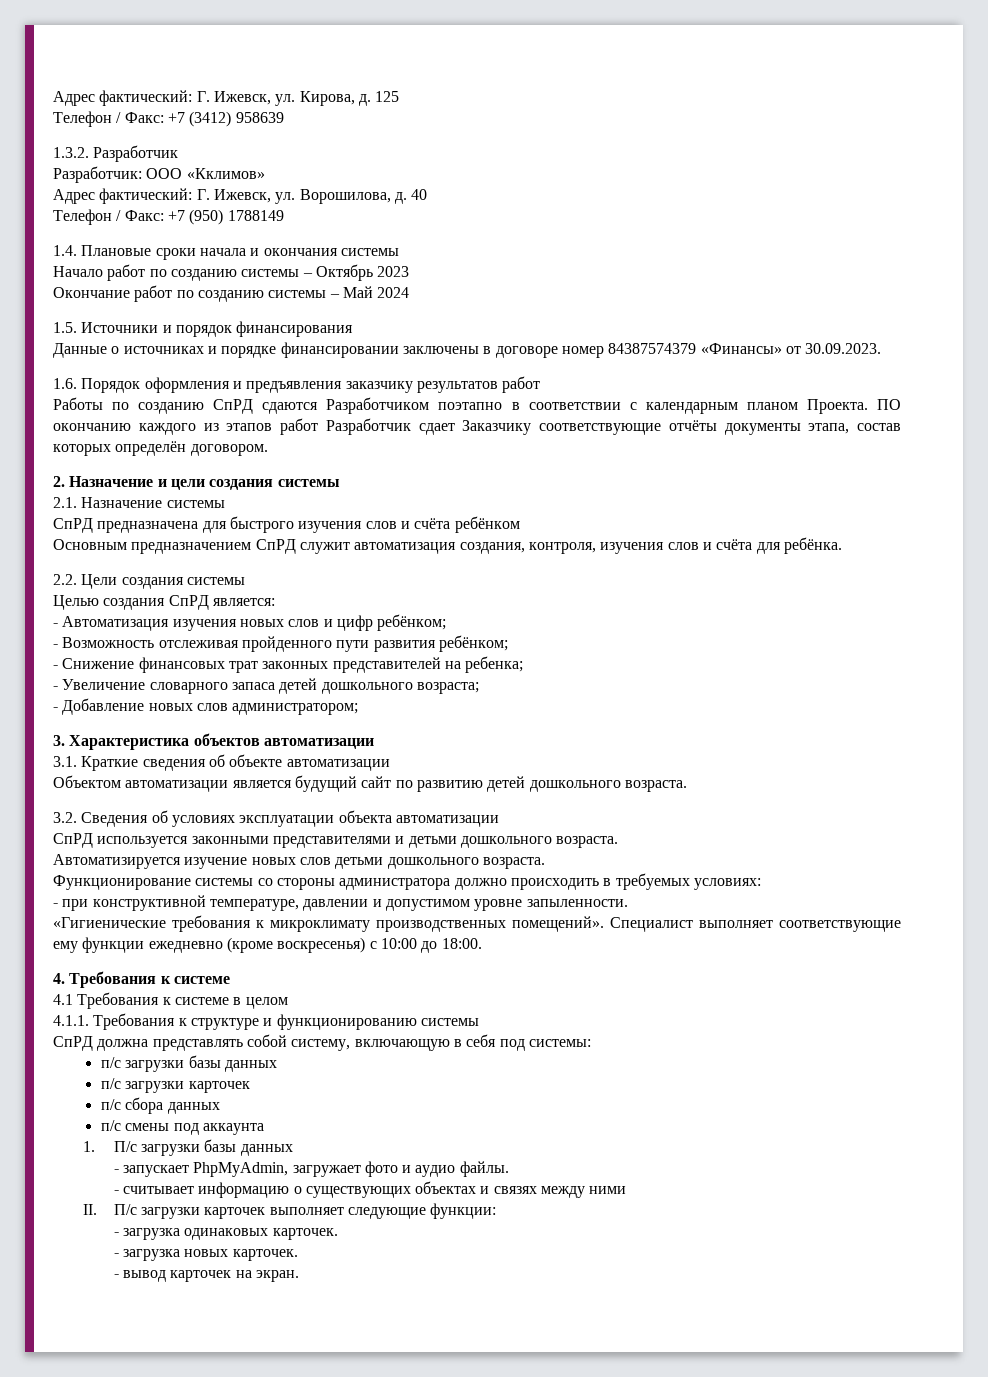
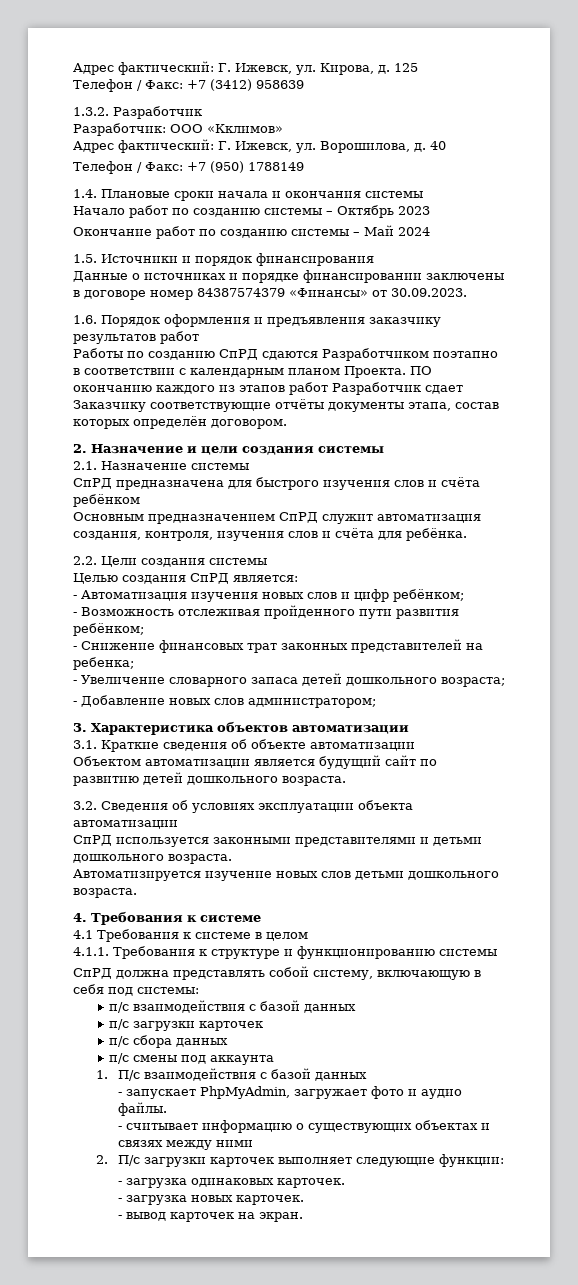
[53,873,761,890] [53,895,628,911] [53,915,901,932] [53,937,482,953] // Функционирование системы со стороны администратора должно происходить в требуемых условиях: // - при конструктивной температуре, давлении и допустимом уровне запыленности. // «Гигиенические требования к микроклимату производственных помещений». Специалист выполняет соответствующие ему функции ежедневно (кроме воскресенья) с 10:00 до 18:00. -> (137, 893) none
[125,1055,221,1072] загрузки базы -> [133,1000,301,1013] взаимодействия с базой
[140,1139,237,1156] загрузки базы -> [144,1068,312,1081] взаимодействия с базой
[83,1204,98,1215] II. -> [95,1155,108,1164] 2.

